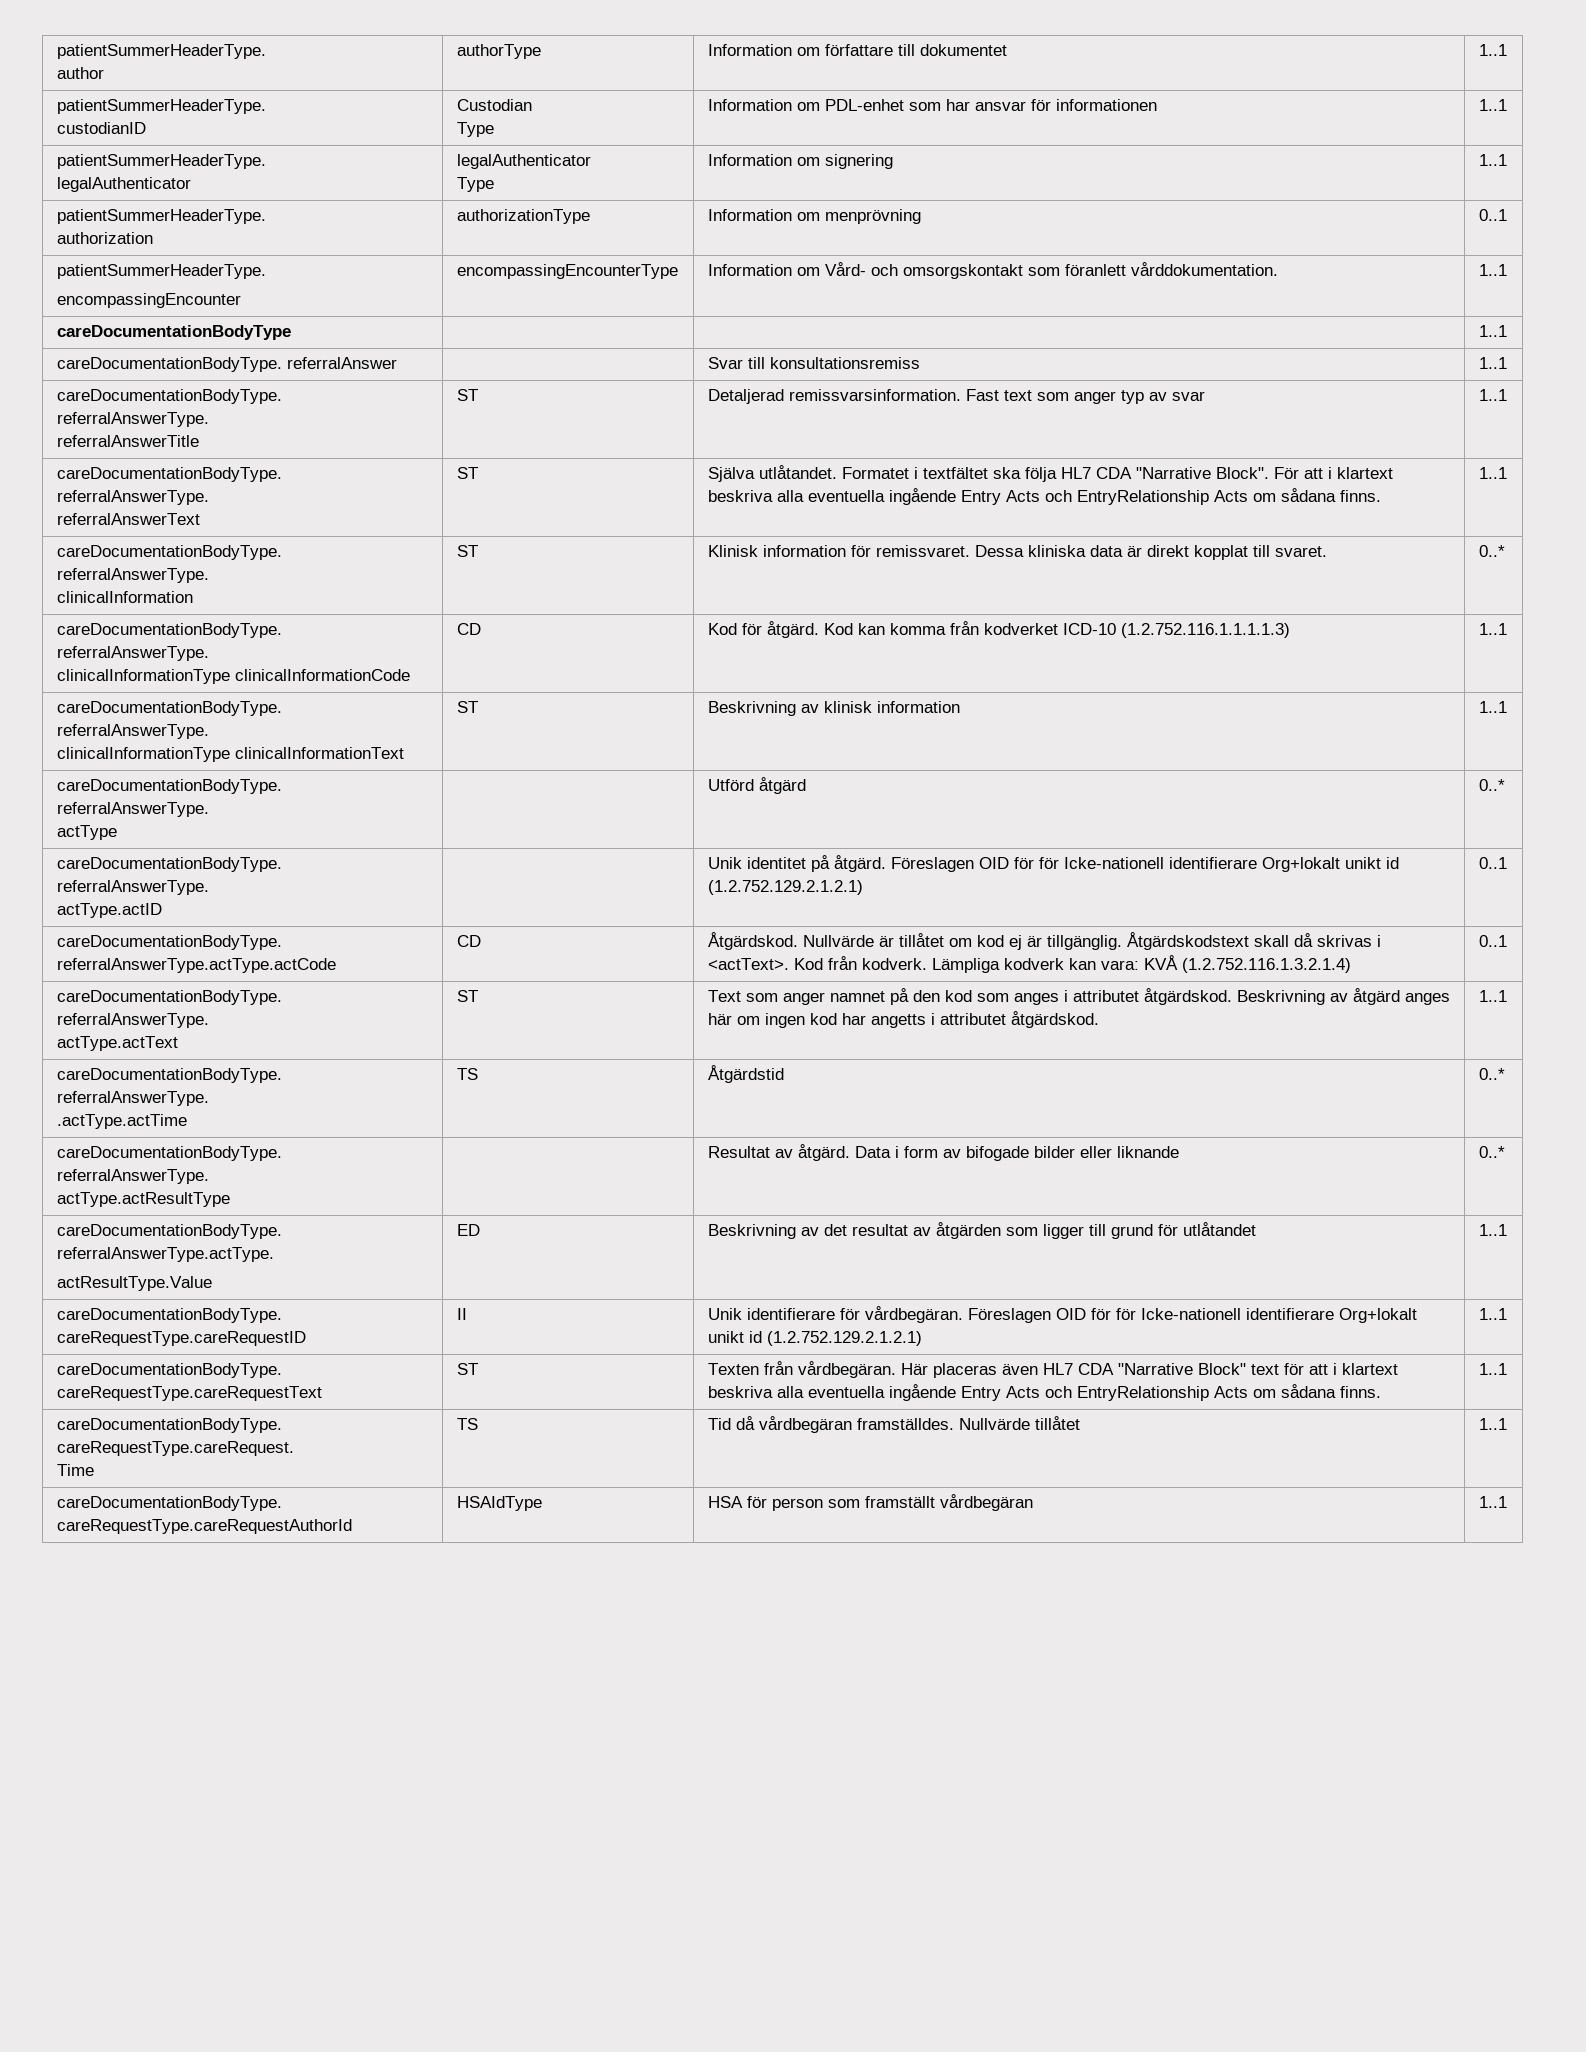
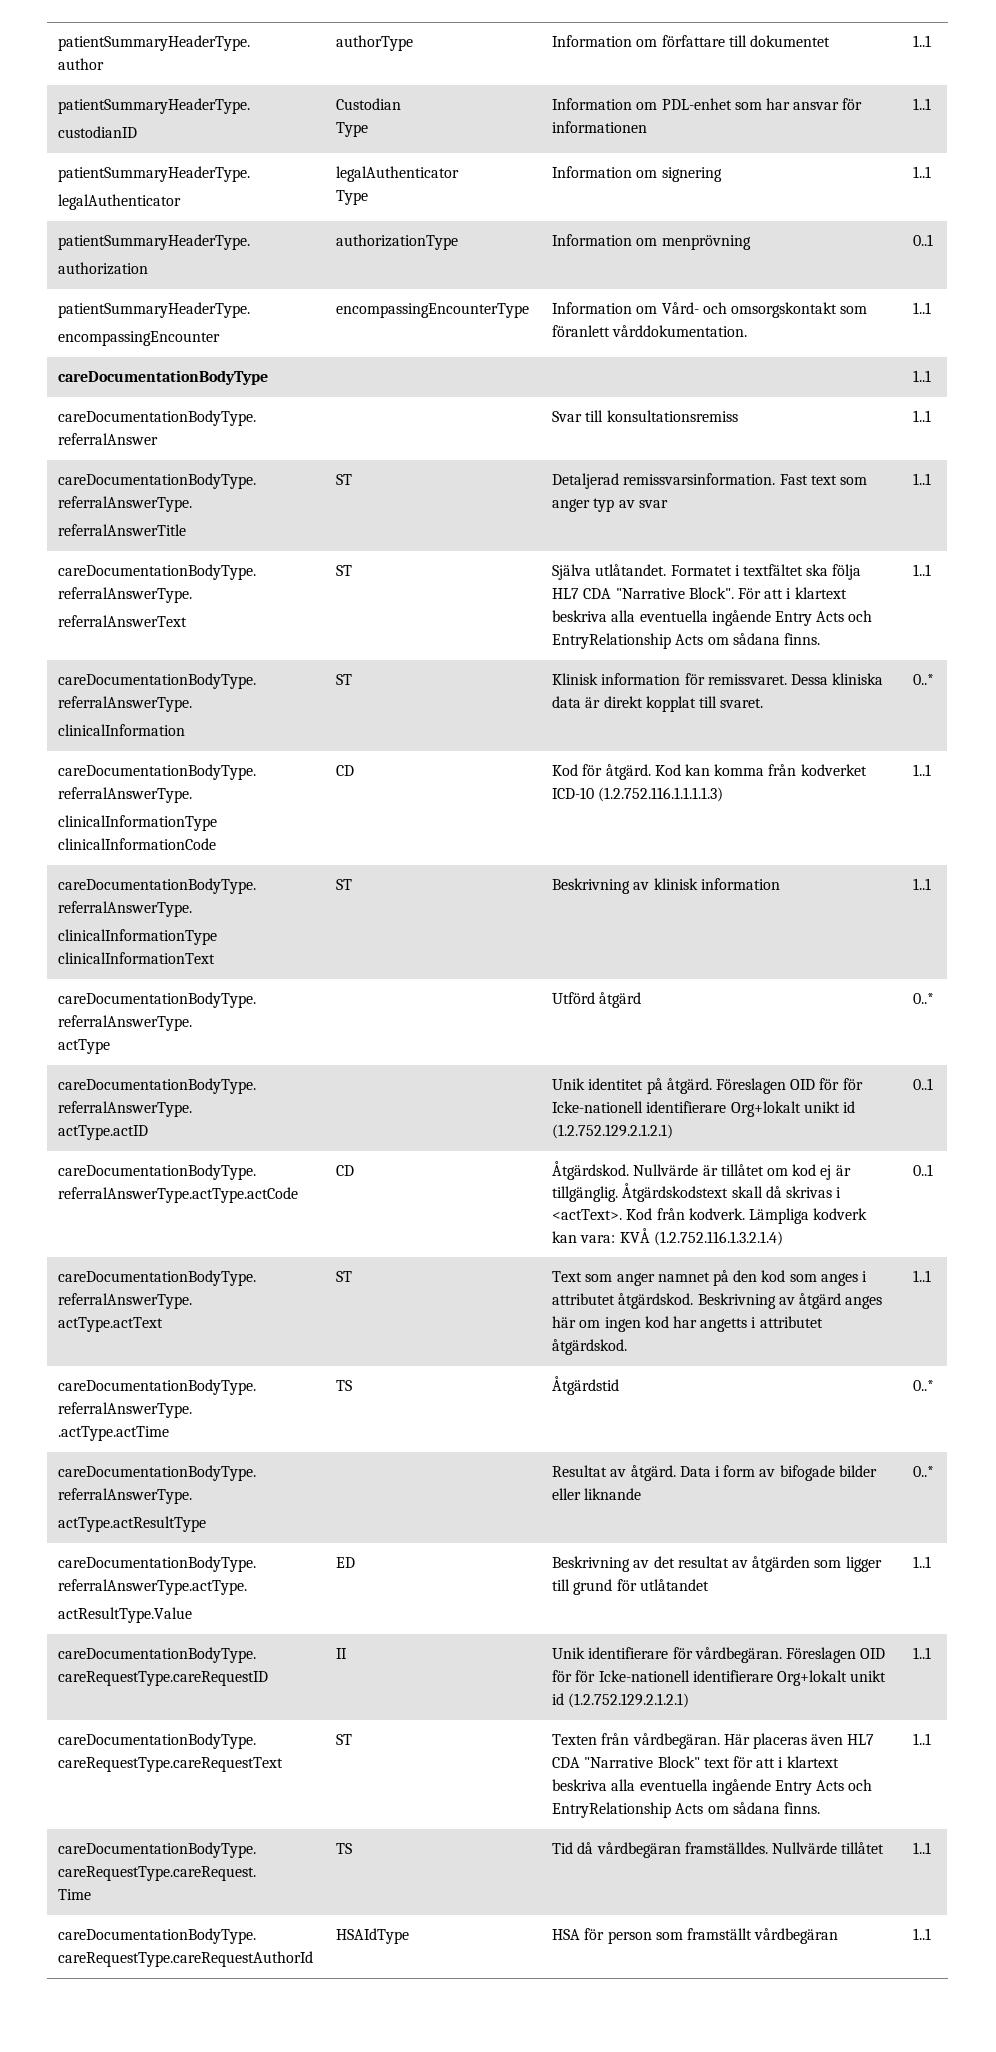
[56,44,266,59] patientSummerHeaderType. -> [58,35,251,51] patientSummaryHeaderType.
[56,99,266,114] patientSummerHeaderType. -> [58,98,251,114] patientSummaryHeaderType.
[56,154,266,169] patientSummerHeaderType. -> [58,166,251,182] patientSummaryHeaderType.
[56,209,266,224] patientSummerHeaderType. -> [58,234,251,250] patientSummaryHeaderType.
[56,264,266,279] patientSummerHeaderType. -> [58,302,251,318] patientSummaryHeaderType.

